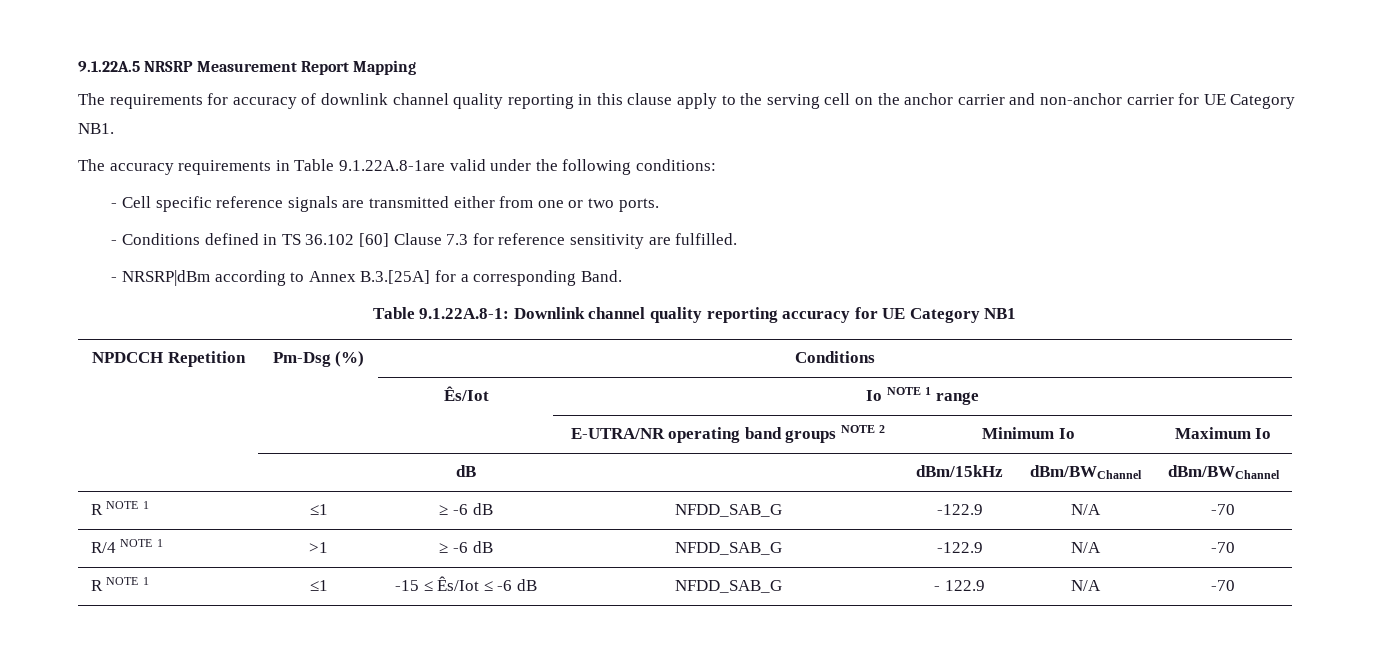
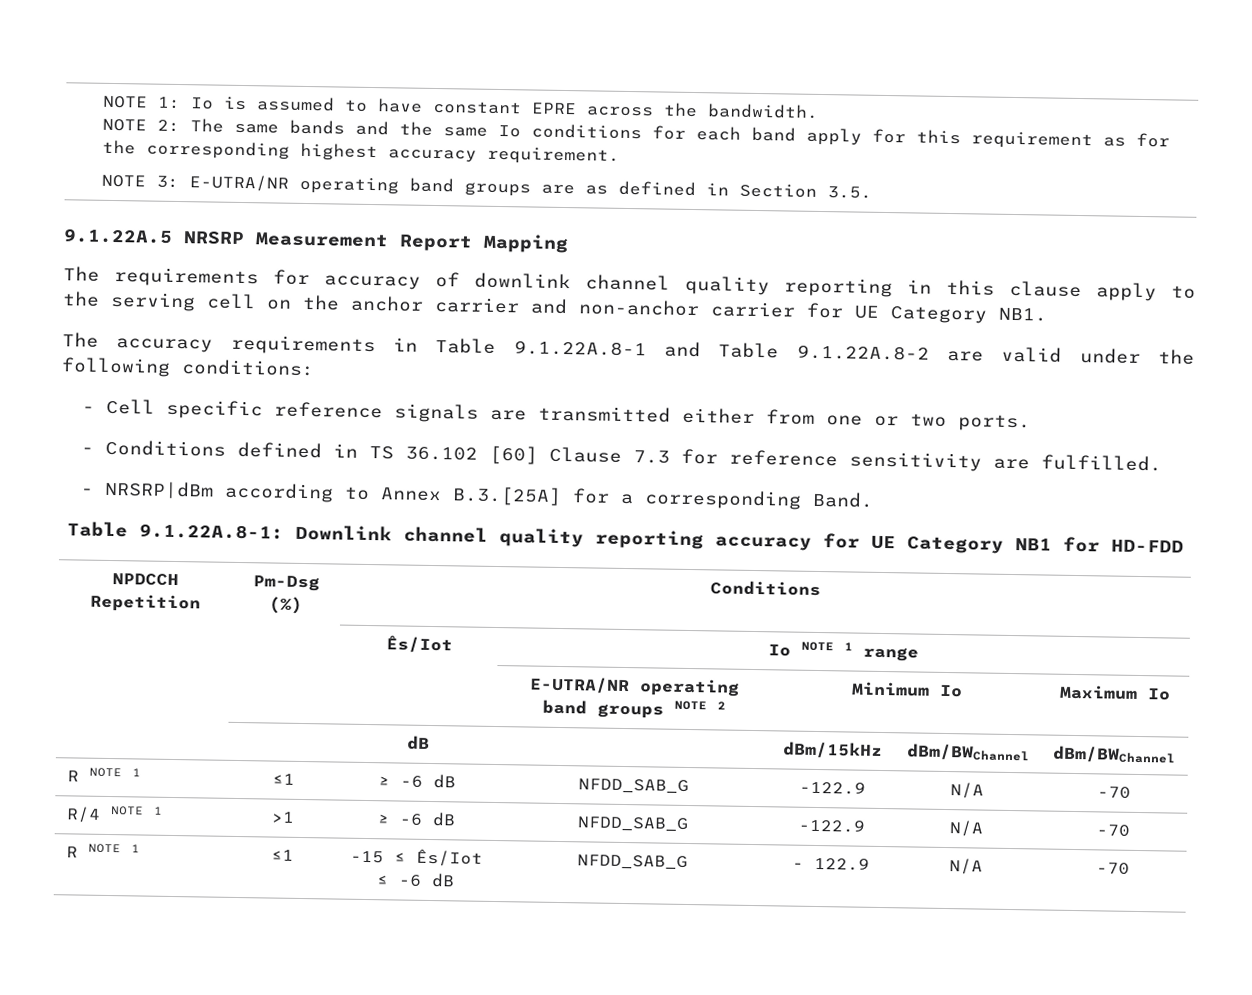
(78, 66) none -> [102,95,820,119] [102,118,1171,150] [102,139,621,165] [101,174,873,199] NOTE 1: Io is assumed to have constant EPRE across the bandwidth. // NOTE 2: The same bands and the same Io conditions for each band apply for this requirement as for the corresponding highest accuracy requirement. // NOTE 3: E-UTRA/NR operating band groups are as defined in Section 3.5. //
[338,160,445,171] 9.1.22A.8-1are -> [513,340,984,362] 9.1.22A.8-1 and Table 9.1.22A.8-2 are
(1017, 313) none -> [1063,536,1184,553] for HD-FDD

